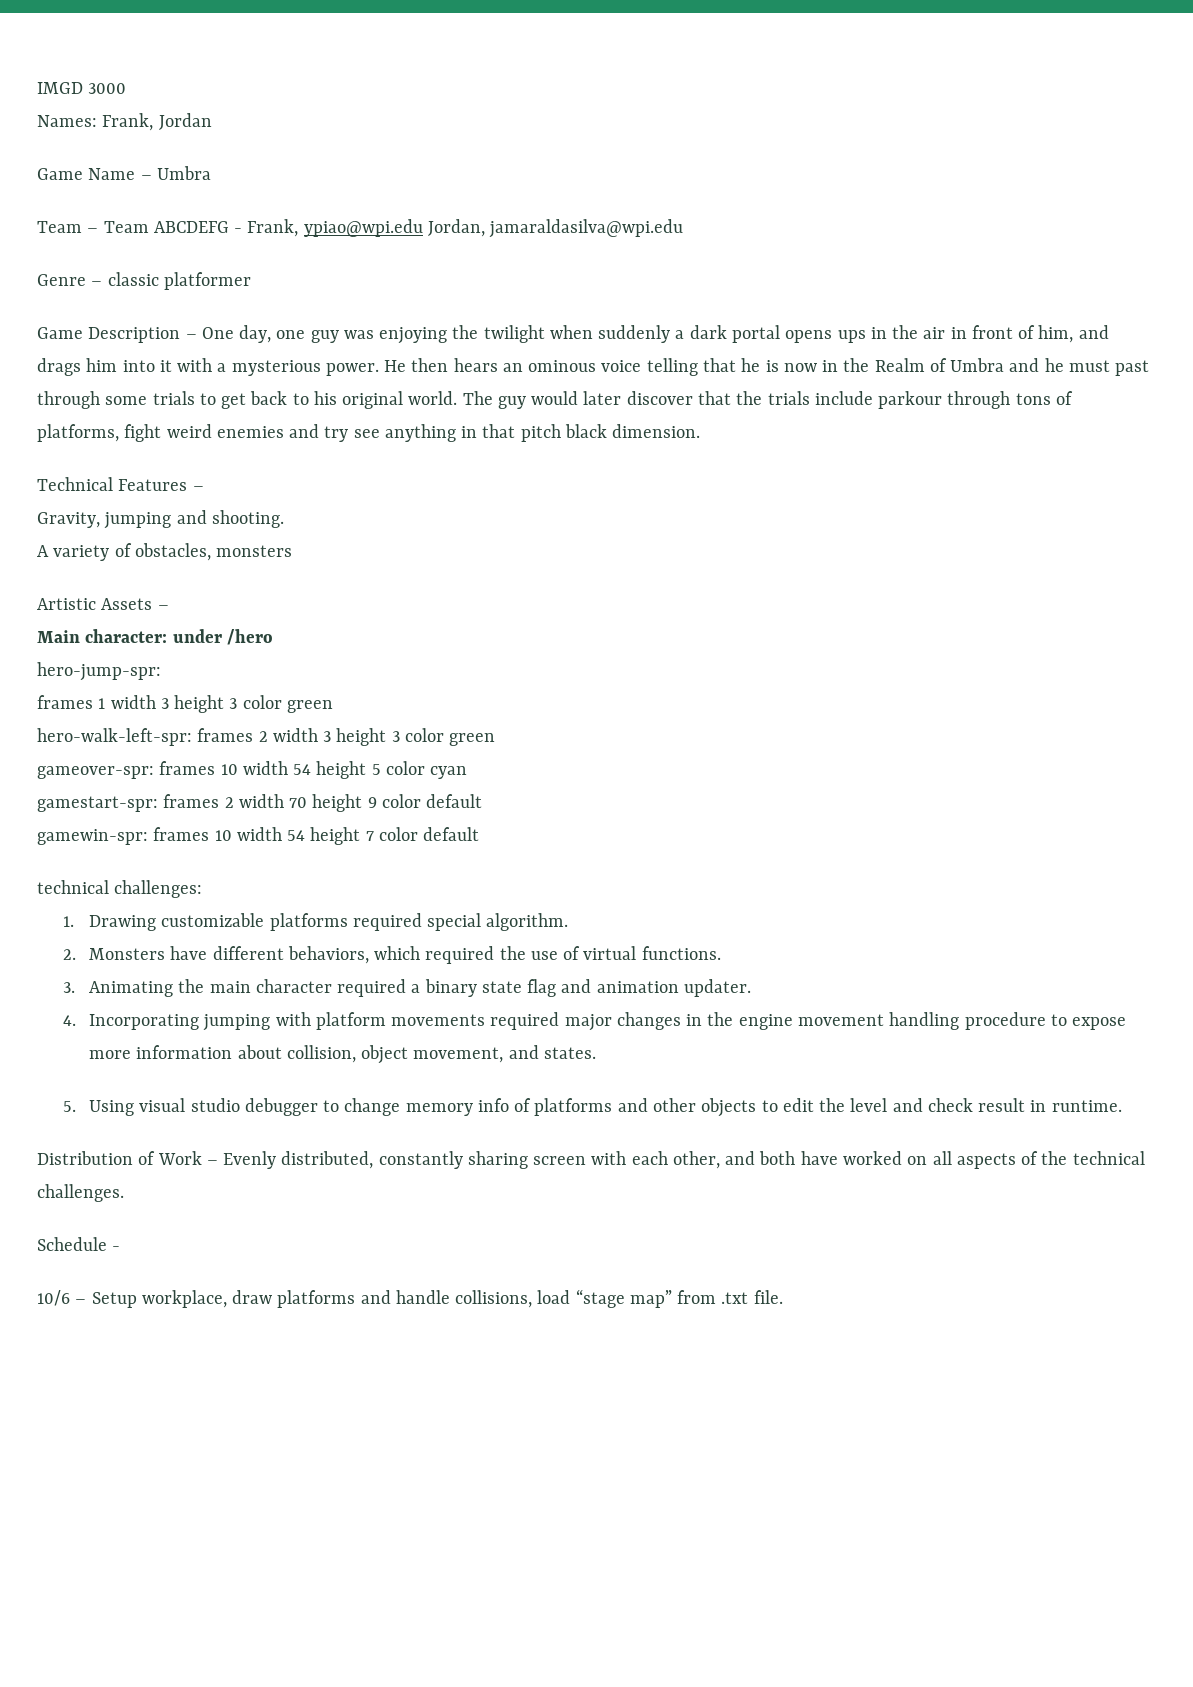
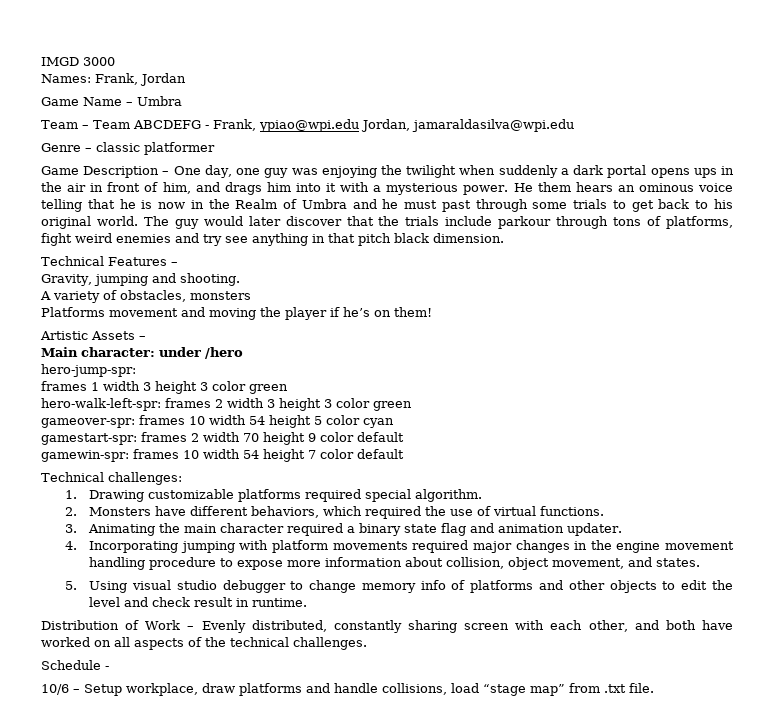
[411,358,449,372] then -> [537,182,571,192] them
(293, 551) none -> [41,307,432,320] // Platforms movement and moving the player if he’s on them!
[37,880,109,894] technical -> [41,472,104,482] Technical

